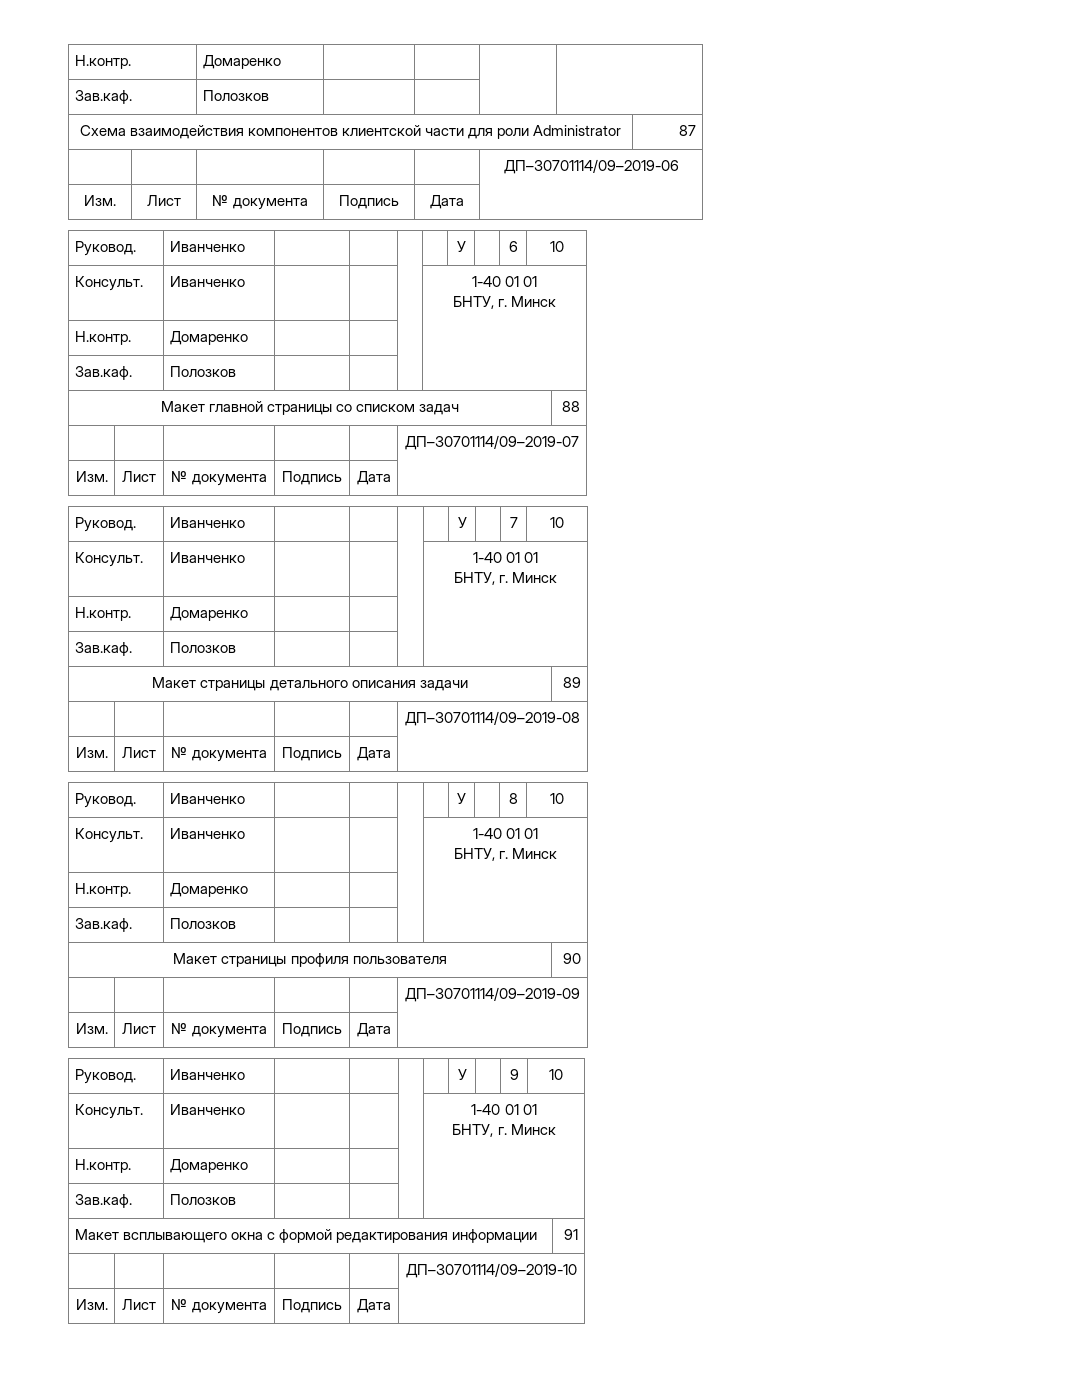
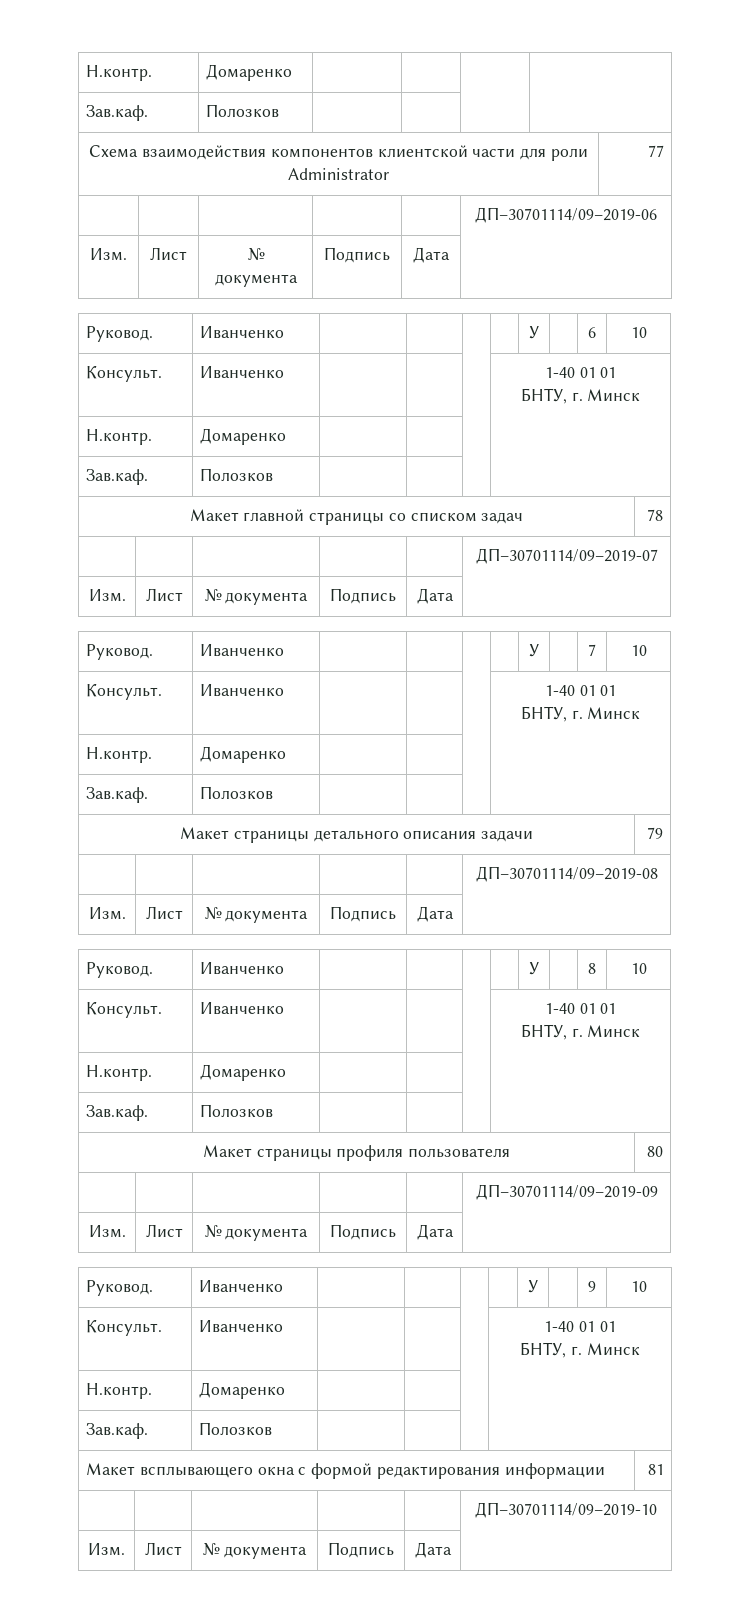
[679,125,697,136] 87 -> [647,145,664,157] 77
[562,401,581,412] 88 -> [646,509,663,521] 78
[563,677,582,688] 89 -> [646,827,663,839] 79
[563,953,582,964] 90 -> [646,1146,663,1157] 80
[564,1229,579,1240] 91 -> [647,1464,664,1475] 81

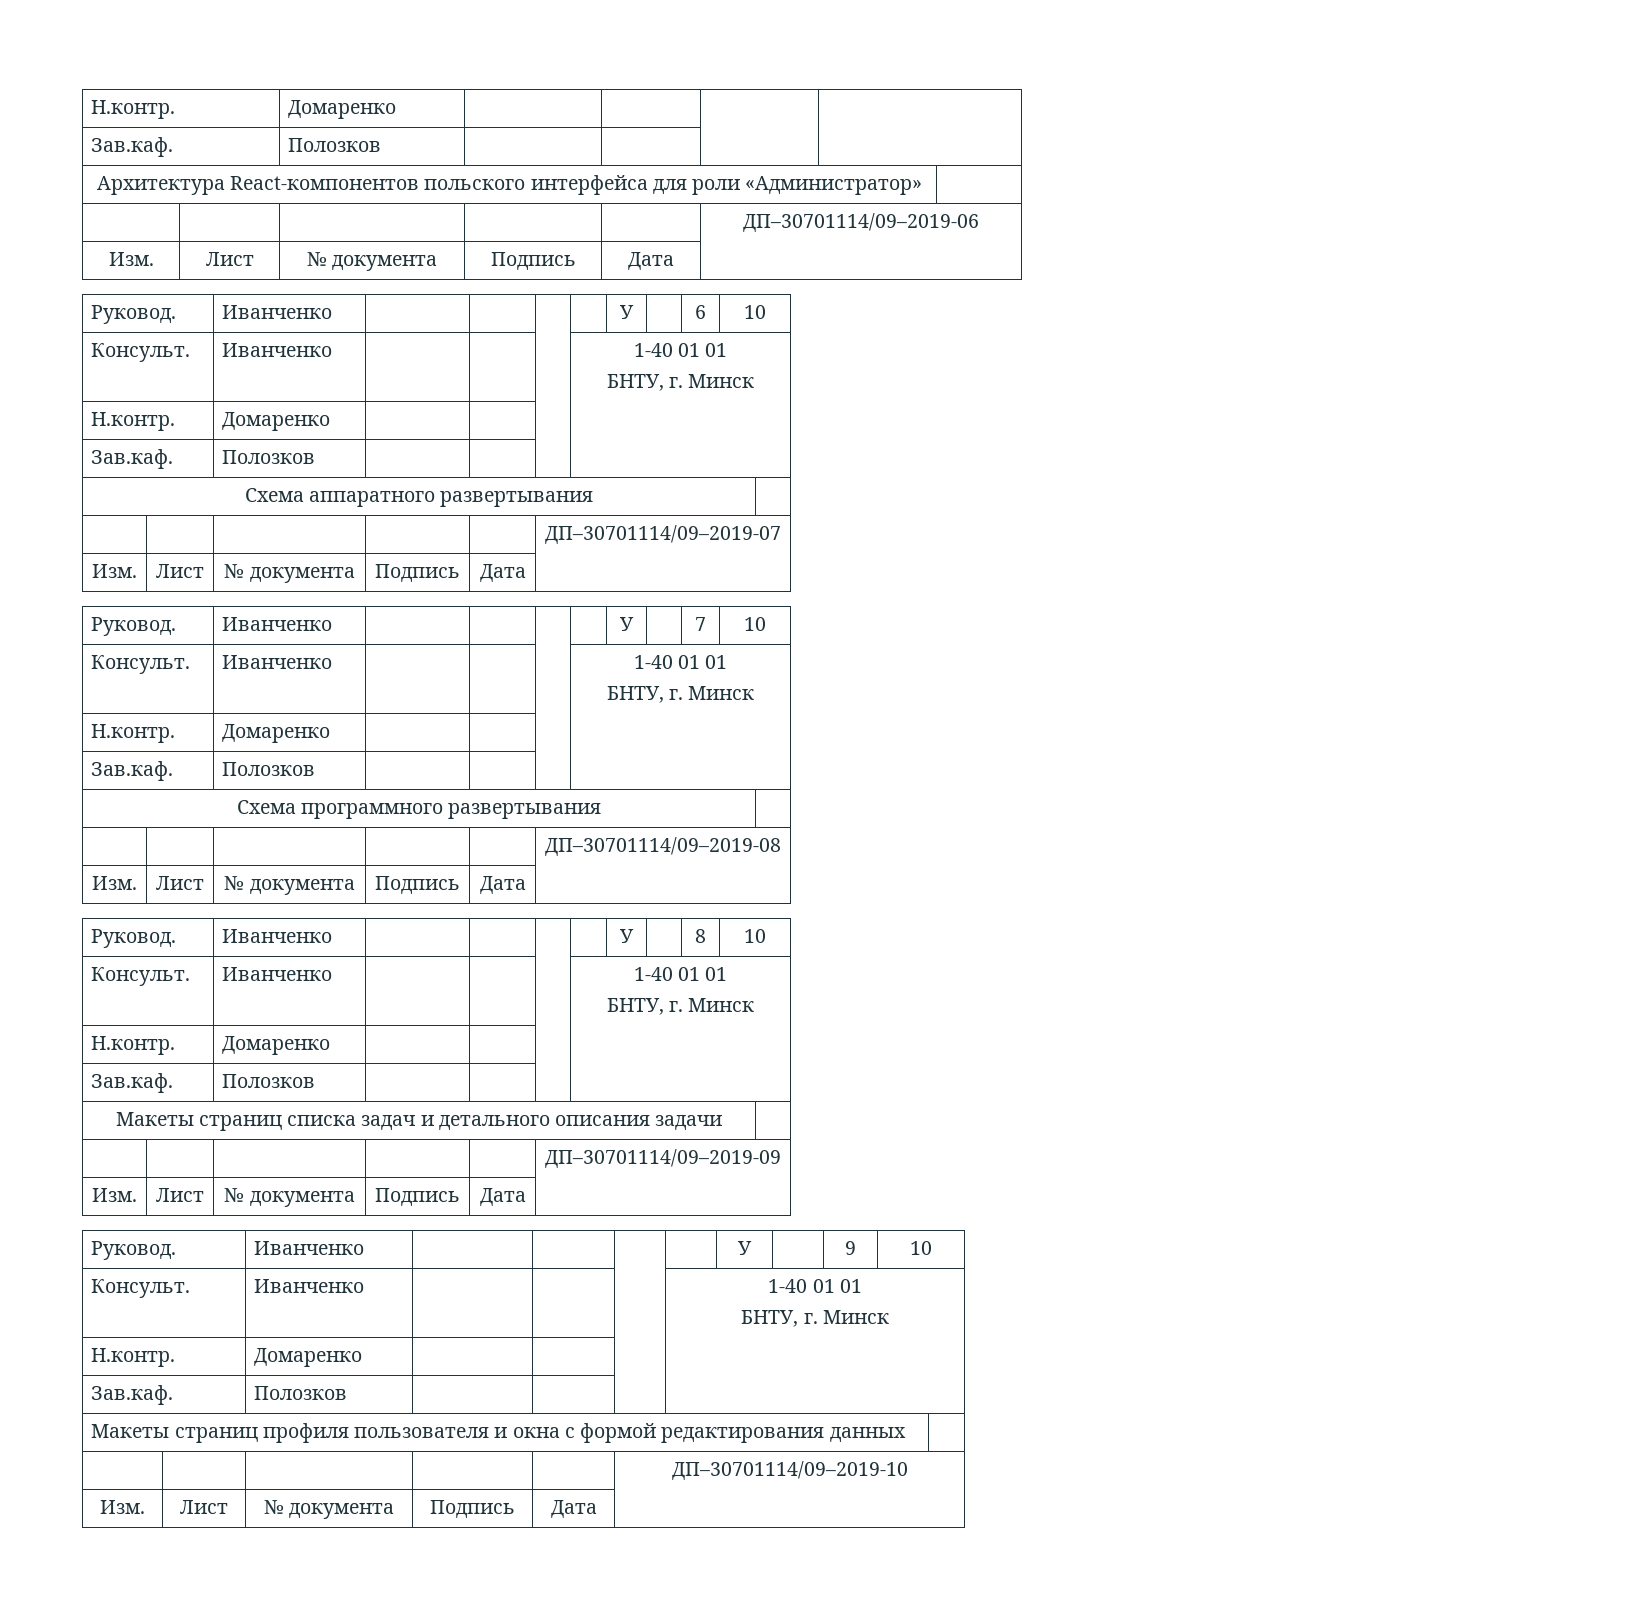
[86,65,153,81] [206,64,293,81] [86,105,149,121] [206,104,280,118] [89,145,588,161] [288,168,389,180] [647,145,664,157] Н.контр. | Домаренко | | | | // Зав.каф. | Полозков | | | | // Схема взаимодействия компонентов клиентской части для роли Administrator | 77 -> [91,100,176,119] [288,100,397,119] [91,137,174,157] [288,138,382,152] [96,175,923,195] Н.контр. | Домаренко | | | | // Зав.каф. | Полозков | | | | // Архитектура React-компонентов польского интерфейса для роли «Администратор» |
[189,509,524,525] [646,509,663,521] Макет главной страницы со списком задач | 78 -> [244,488,594,507] Схема аппаратного развертывания |
[180,827,533,843] [646,827,663,839] Макет страницы детального описания задачи | 79 -> [236,800,602,819] Схема программного развертывания |
[202,1145,511,1161] [646,1146,663,1157] Макет страницы профиля пользователя | 80 -> [115,1112,723,1131] Макеты страниц списка задач и детального описания задачи |
[86,1463,254,1478] Макет всплывающего -> [91,1423,508,1443] Макеты страниц профиля пользователя и
[504,1463,605,1479] [647,1464,664,1475] информации | 81 -> [829,1427,906,1442] данных |

